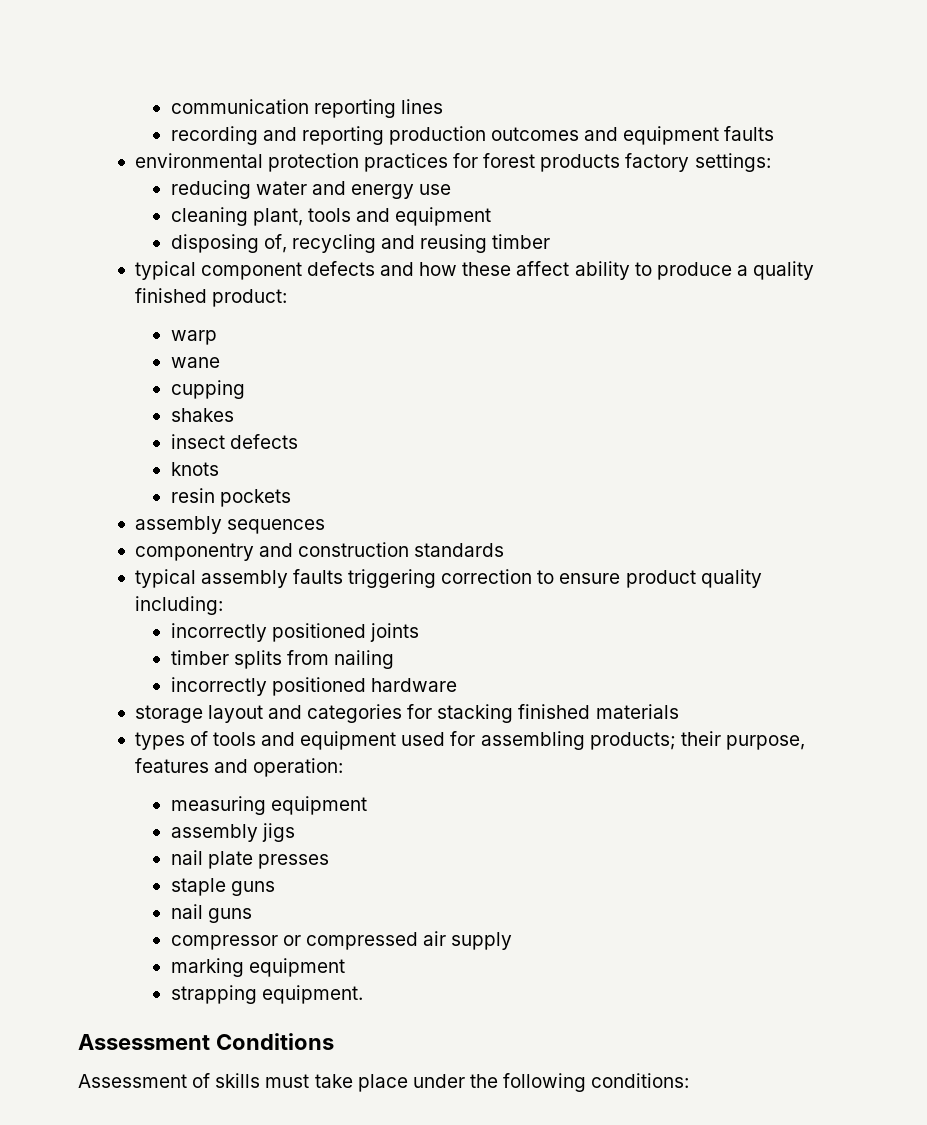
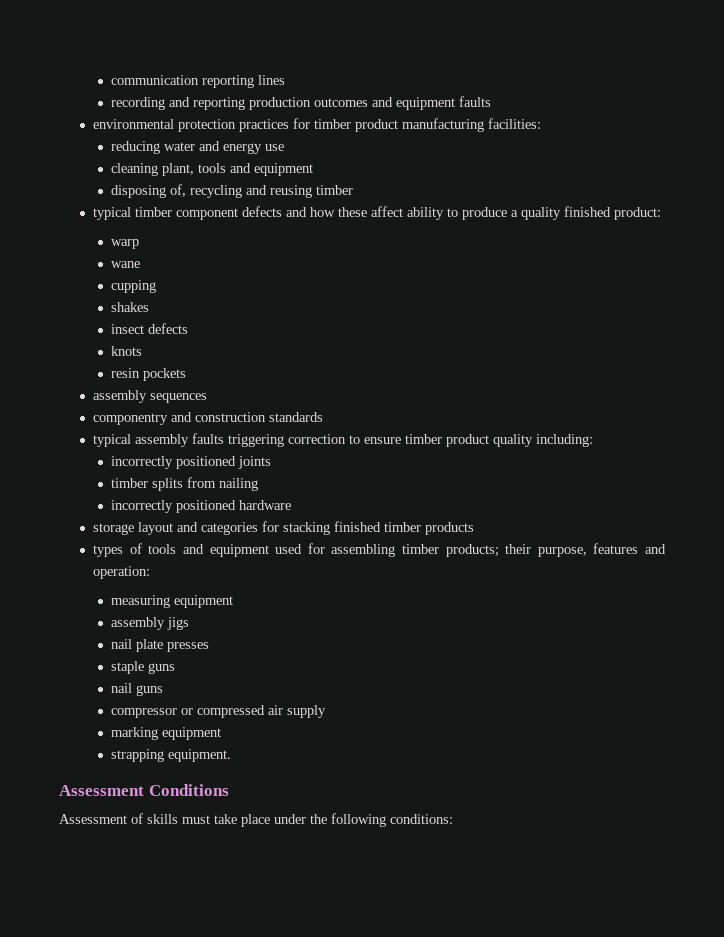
[483,153,771,172] forest products factory settings: -> [314,118,542,132] timber product manufacturing facilities:
(196, 270) none -> [135,207,173,217] timber
(621, 578) none -> [405,434,443,444] timber
[595,704,679,719] materials -> [384,522,475,535] timber products
(585, 740) none -> [401,544,439,554] timber

